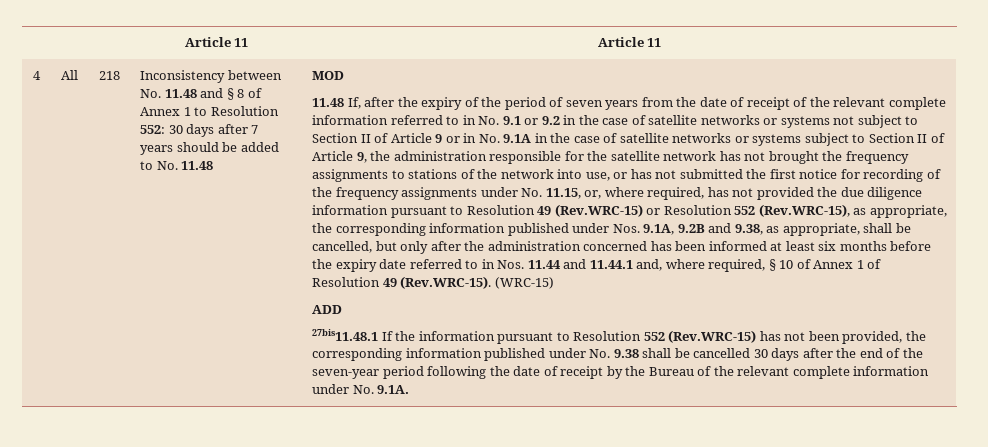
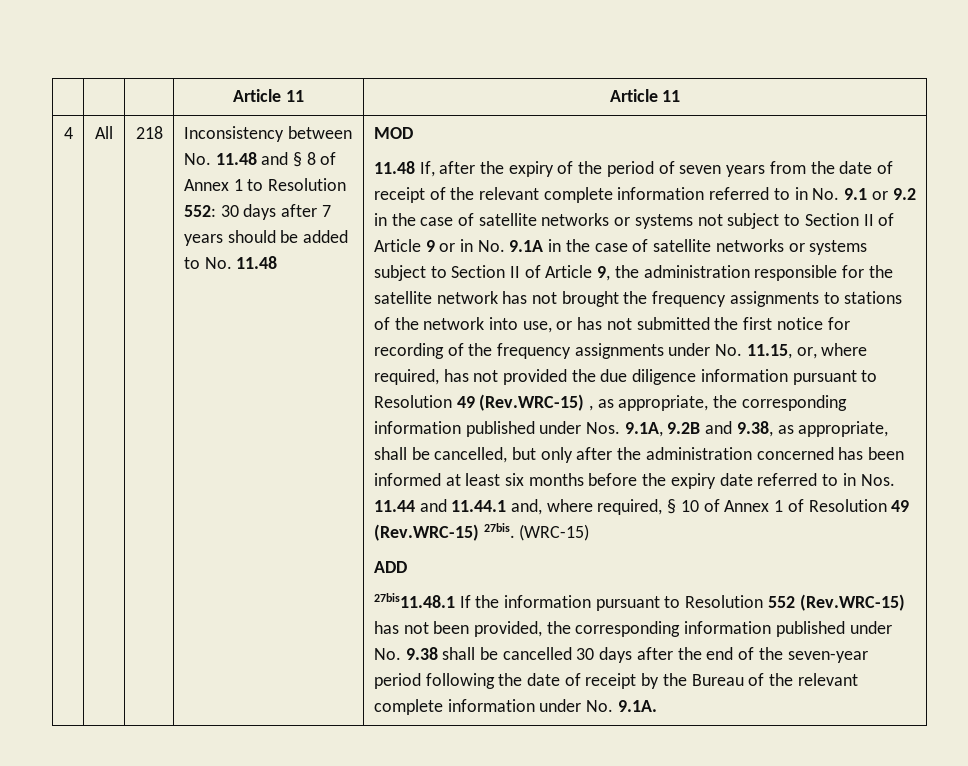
[646,204,850,217] or Resolution 552 (Rev.WRC-15), -> [588,405,593,411] ,
[400,276,492,289] (Rev.WRC-15). -> [373,523,515,541] (Rev.WRC-15) 27bis.

